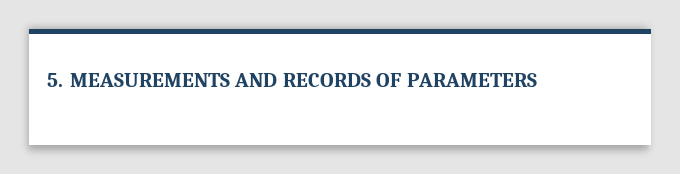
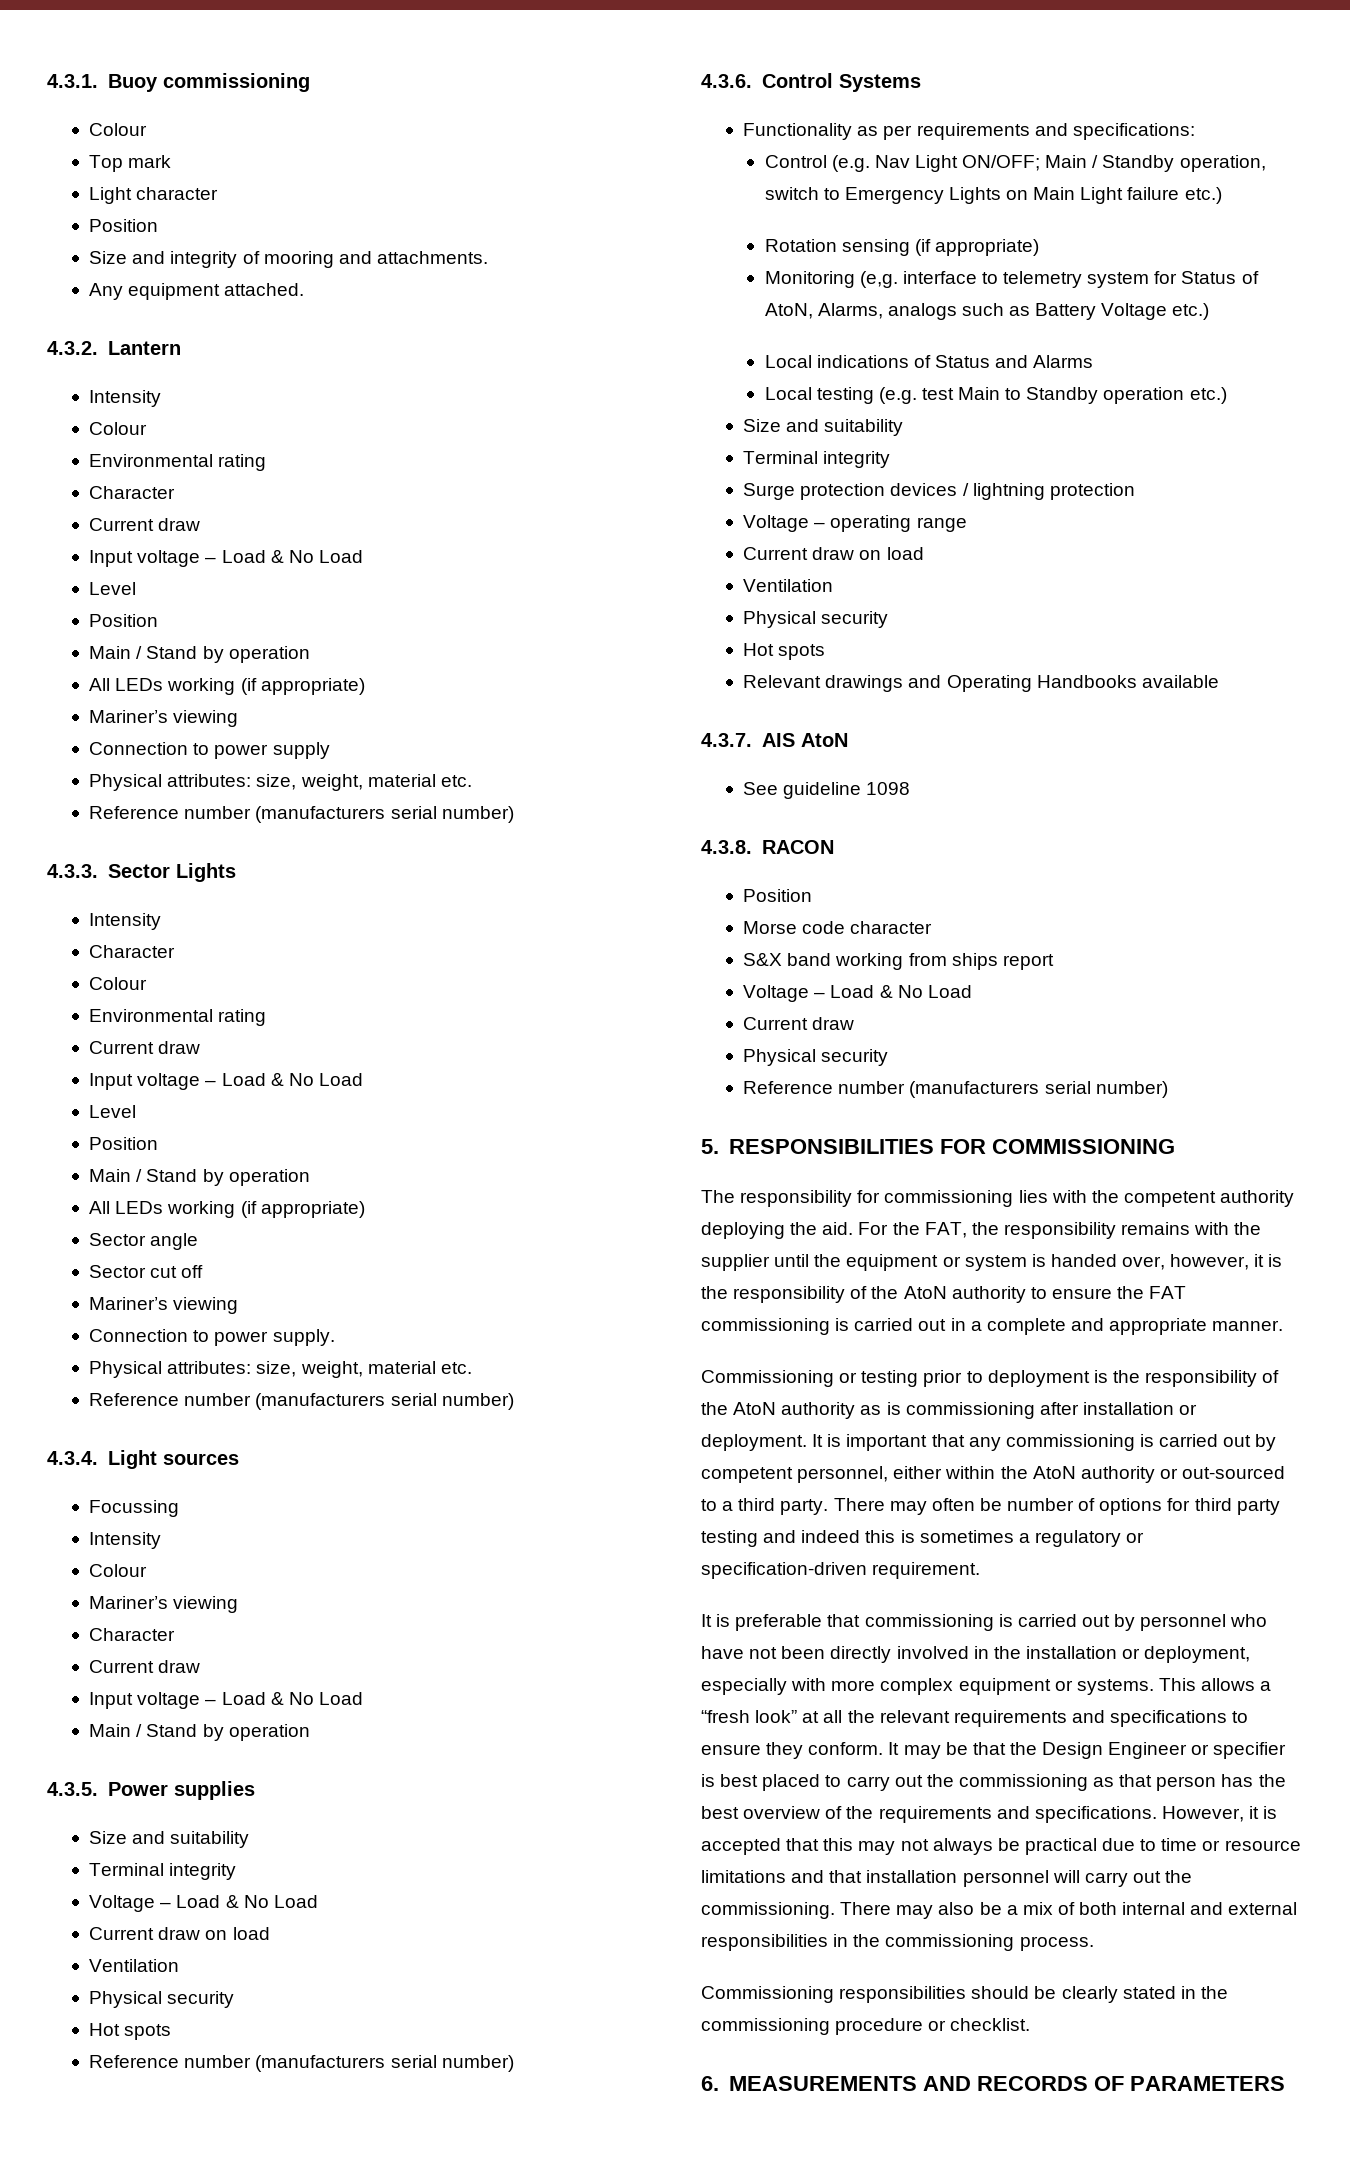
[47,73,63,87] 5. -> [47,73,310,92] [89,123,148,136] [89,155,172,172] [89,187,219,204] [89,219,159,232] [89,251,488,268] [89,283,305,300] [47,341,181,355] [89,390,162,407] [89,422,148,435] [89,454,267,471] [89,486,176,499] [89,518,201,531] [89,550,363,567] [89,582,137,595] [89,614,159,627] [89,646,310,663] [89,678,365,695] [89,710,239,727] [89,742,330,759] [89,774,472,791] [89,806,514,823] [47,863,236,882] [89,913,162,930] [89,945,176,958] [89,977,148,990] [89,1009,267,1026] [89,1041,201,1054] [89,1073,363,1090] [89,1105,137,1118] [89,1137,159,1150] [89,1169,310,1186] [89,1201,365,1218] [89,1233,199,1250] [89,1265,204,1278] [89,1297,239,1314] [89,1329,335,1346] [89,1361,472,1378] [89,1393,514,1410] [47,1450,239,1469] [89,1500,180,1517] [89,1532,162,1549] [89,1564,148,1577] [89,1596,239,1613] [89,1628,176,1641] [89,1660,201,1673] [89,1692,363,1709] [89,1724,310,1741] [47,1781,255,1800] [89,1831,250,1848] [89,1863,237,1880] [89,1895,318,1912] [89,1927,270,1940] [89,1959,180,1972] [89,1991,235,2008] [89,2023,172,2040] [89,2055,514,2072] [701,73,921,92] [743,123,1195,140] [764,155,1266,172] [764,187,1222,204] [764,239,1039,256] [764,271,1259,288] [764,303,1210,320] [764,355,1094,368] [764,387,1227,404] [743,419,904,436] [743,451,891,468] [743,483,1135,500] [743,515,967,532] [743,547,924,560] [743,579,834,592] [743,611,889,628] [743,643,826,660] [743,675,1219,692] [701,733,848,747] [743,782,911,799] [701,840,834,854] [743,889,813,902] [743,921,933,934] [743,953,1054,970] [743,985,972,1002] [743,1017,855,1030] [743,1049,889,1066] [743,1081,1168,1098] [701,1139,1175,1154] [701,1190,1295,1207] [701,1222,1262,1239] [701,1254,1283,1271] [701,1286,1187,1303] [701,1318,1284,1335] [701,1370,1280,1387] [701,1402,1198,1419] [701,1434,1277,1451] [701,1466,1286,1483] [701,1498,1280,1515] [701,1530,1145,1547] [701,1562,981,1579] [701,1614,1268,1631] [701,1646,1251,1663] [701,1678,1272,1695] [701,1710,1249,1727] [701,1742,1287,1759] [701,1774,1286,1791] [701,1806,1278,1823] [701,1838,1301,1855] [701,1870,1193,1887] [701,1902,1298,1919] [701,1934,1094,1951] [701,1986,1228,2003] [701,2018,1031,2035] [701,2076,719,2091] 4.3.1. Buoy commissioning // Colour // Top mark // Light character // Position // Size and integrity of mooring and attachments. // Any equipment attached. // 4.3.2. Lantern // Intensity // Colour // Environmental rating // Character // Current draw // Input voltage – Load & No Load // Level // Position // Main / Stand by operation // All LEDs working (if appropriate) // Mariner’s viewing // Connection to power supply // Physical attributes: size, weight, material etc. // Reference number (manufacturers serial number) // 4.3.3. Sector Lights // Intensity // Character // Colour // Environmental rating // Current draw // Input voltage – Load & No Load // Level // Position // Main / Stand by operation // All LEDs working (if appropriate) // Sector angle // Sector cut off // Mariner’s viewing // Connection to power supply. // Physical attributes: size, weight, material etc. // Reference number (manufacturers serial number) // 4.3.4. Light sources // Focussing // Intensity // Colour // Mariner’s viewing // Character // Current draw // Input voltage – Load & No Load // Main / Stand by operation // 4.3.5. Power supplies // Size and suitability // Terminal integrity // Voltage – Load & No Load // Current draw on load // Ventilation // Physical security // Hot spots // Reference number (manufacturers serial number) // 4.3.6. Control Systems // Functionality as per requirements and specifications: // Control (e.g. Nav Light ON/OFF; Main / Standby operation, switch to Emergency Lights on Main Light failure etc.) // Rotation sensing (if appropriate) // Monitoring (e,g. interface to telemetry system for Status of AtoN, Alarms, analogs such as Battery Voltage etc.) // Local indications of Status and Alarms // Local testing (e.g. test Main to Standby operation etc.) // Size and suitability // Terminal integrity // Surge protection devices / lightning protection // Voltage – operating range // Current draw on load // Ventilation // Physical security // Hot spots // Relevant drawings and Operating Handbooks available // 4.3.7. AIS AtoN // See guideline 1098 // 4.3.8. RACON // Position // Morse code character // S&X band working from ships report // Voltage – Load & No Load // Current draw // Physical security // Reference number (manufacturers serial number) // 5. RESPONSIBILITIES FOR COMMISSIONING // The responsibility for commissioning lies with the competent authority deploying the aid. For the FAT, the responsibility remains with the supplier until the equipment or system is handed over, however, it is the responsibility of the AtoN authority to ensure the FAT commissioning is carried out in a complete and appropriate manner. // Commissioning or testing prior to deployment is the responsibility of the AtoN authority as is commissioning after installation or deployment. It is important that any commissioning is carried out by competent personnel, either within the AtoN authority or out-sourced to a third party. There may often be number of options for third party testing and indeed this is sometimes a regulatory or specification-driven requirement. // It is preferable that commissioning is carried out by personnel who have not been directly involved in the installation or deployment, especially with more complex equipment or systems. This allows a “fresh look” at all the relevant requirements and specifications to ensure they conform. It may be that the Design Engineer or specifier is best placed to carry out the commissioning as that person has the best overview of the requirements and specifications. However, it is accepted that this may not always be practical due to time or resource limitations and that installation personnel will carry out the commissioning. There may also be a mix of both internal and external responsibilities in the commissioning process. // Commissioning responsibilities should be clearly stated in the commissioning procedure or checklist. // 6.

